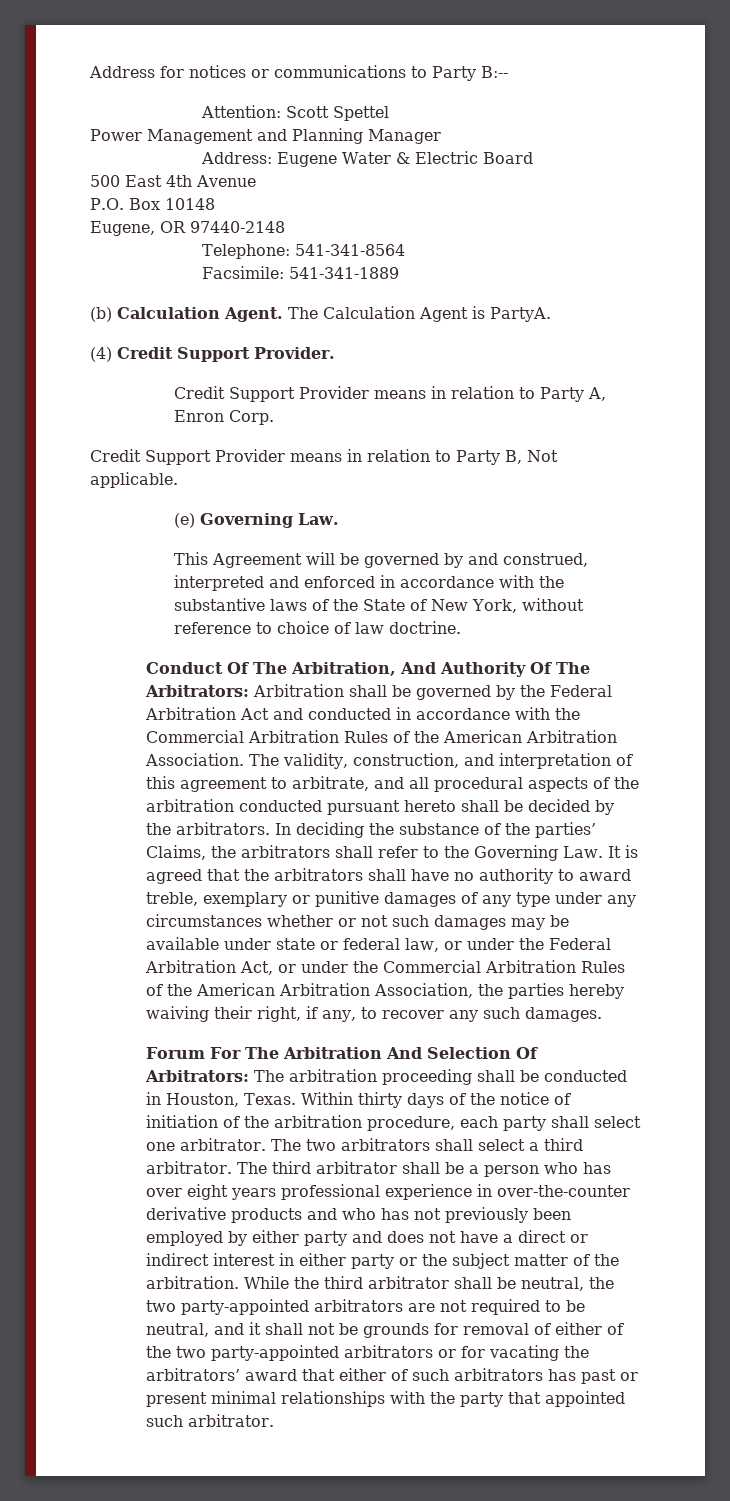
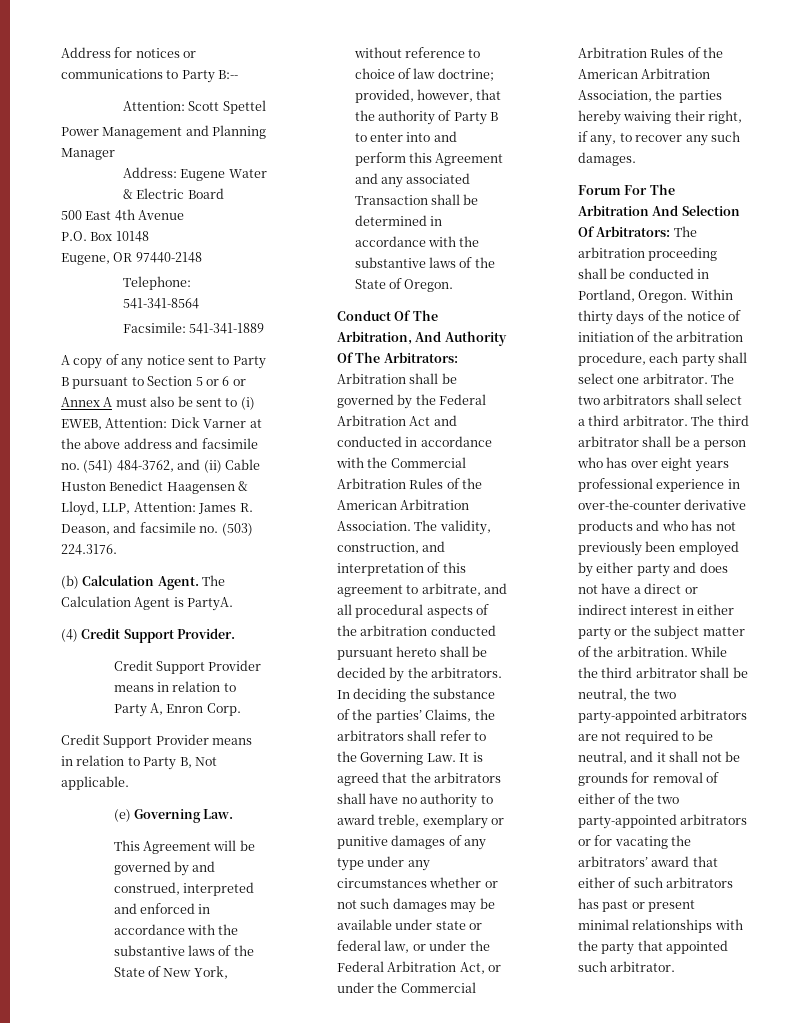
(399, 273) none -> [61,354,266,369] [61,376,246,389] [61,396,255,410] [61,417,262,430] [61,438,258,449] [61,459,260,473] [61,480,249,494] [61,501,253,516] [61,522,253,536] [61,544,117,555] // A copy of any notice sent to Party B pursuant to Section 5 or 6 or Annex A must also be sent to (i) EWEB, Attention: Dick Varner at the above address and facsimile no. (541) 484-3762, and (ii) Cable Huston Benedict Haagensen & Lloyd, LLP, Attention: James R. Deason, and facsimile no. (503) 224.3176.
[388,621,461,634] doctrine. -> [437,68,494,81] [354,89,502,103] [354,110,499,125] [354,131,457,142] [354,152,504,166] [354,173,471,188] [354,194,479,205] [354,215,442,226] [354,236,480,247] [354,257,495,268] [354,278,454,292] doctrine; provided, however, that the authority of Party B to enter into and perform this Agreement and any associated Transaction shall be determined in accordance with the substantive laws of the State of Oregon.
[165,1093,296,1107] Houston, Texas. -> [578,289,688,303] Portland, Oregon.

